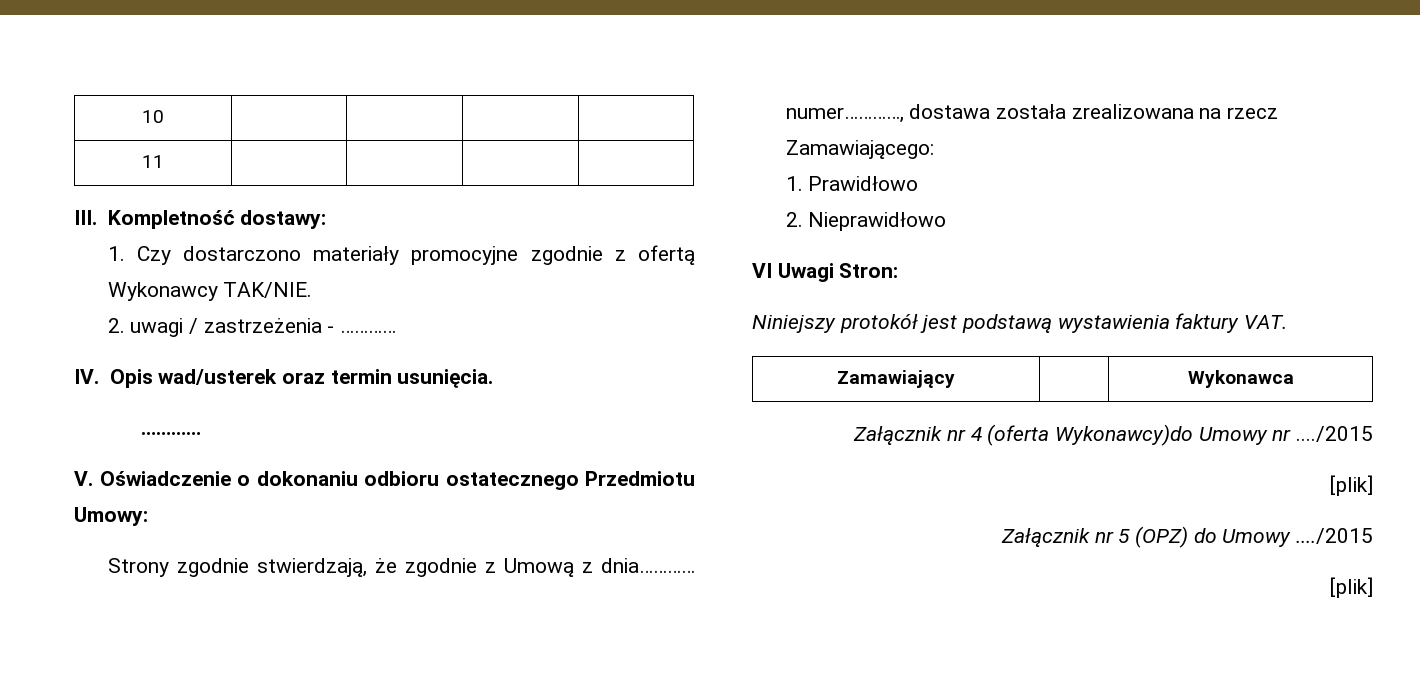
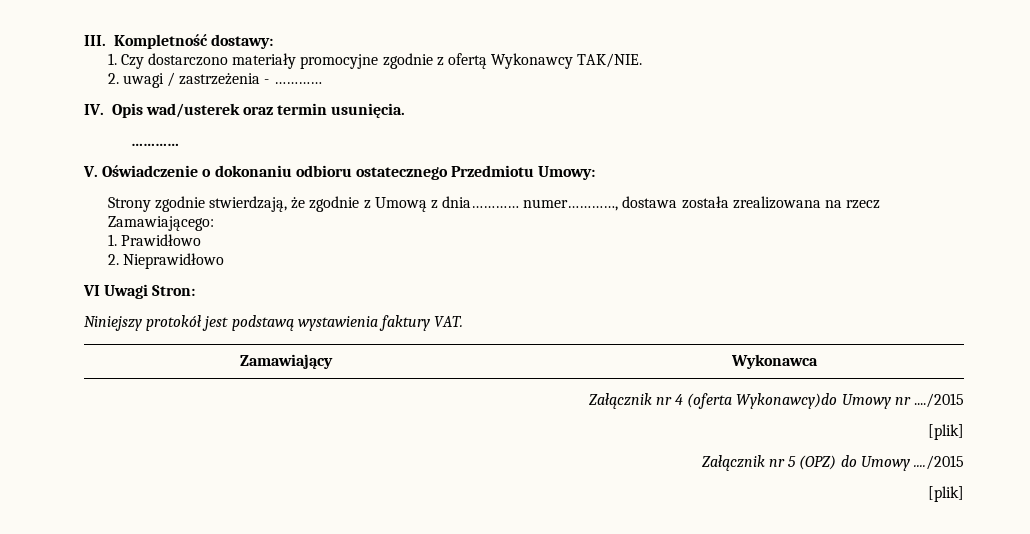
[142,110,164,123] [142,155,164,168] 10 | | | | // 11 | | | | // -> (84, 40) none

